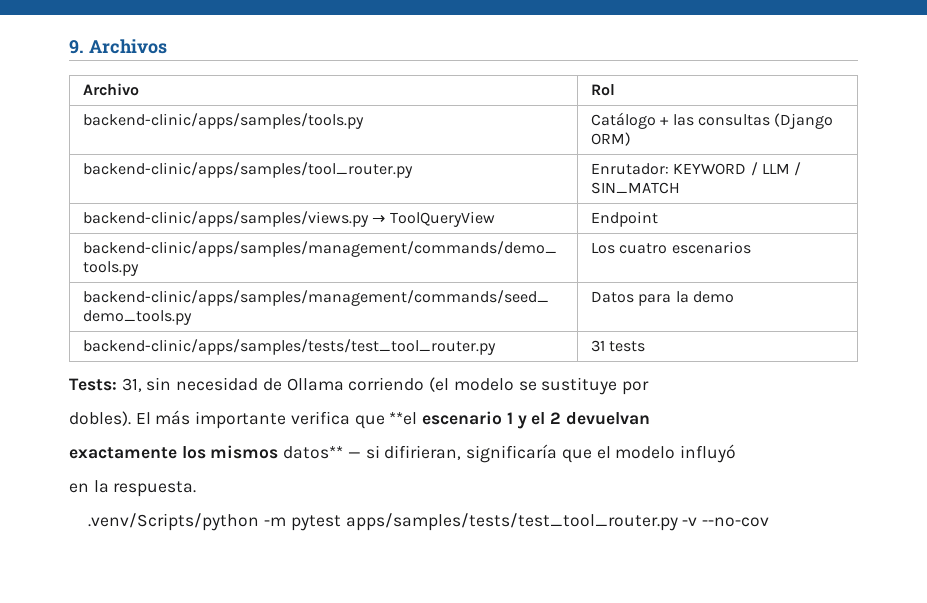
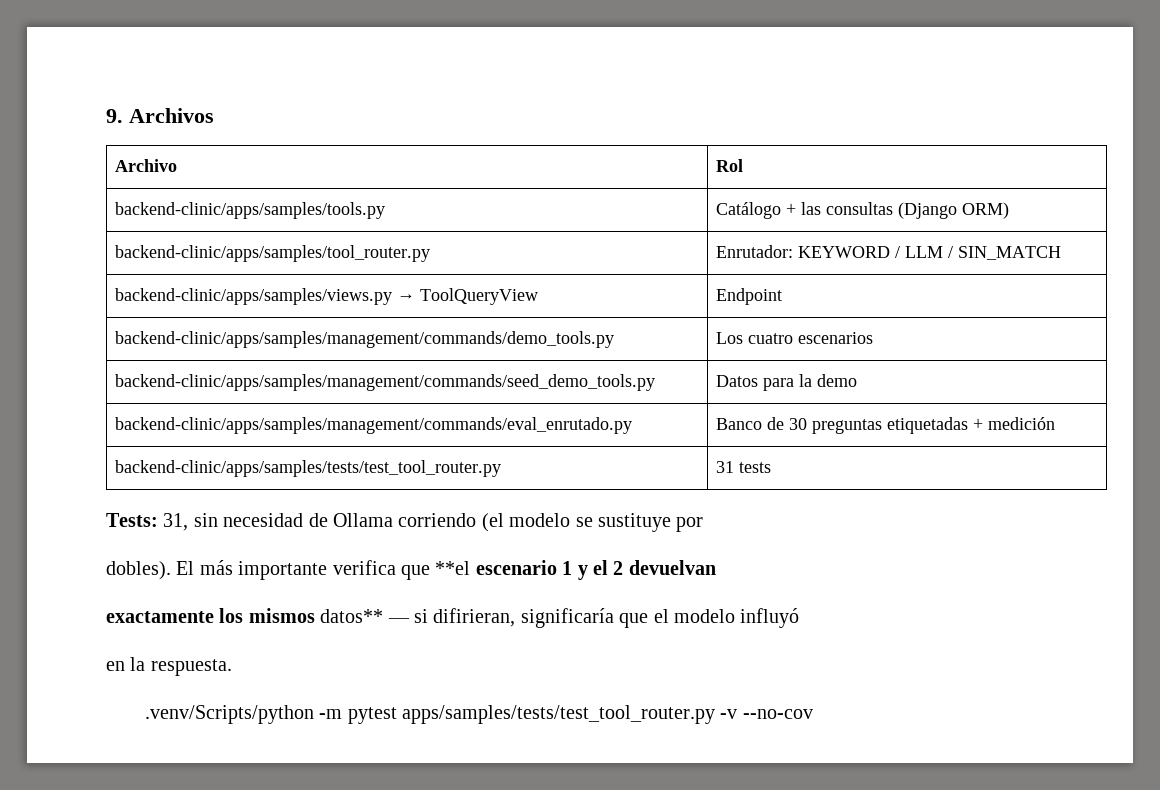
(734, 297) none -> [114,417,632,434] [715,417,1055,434] // backend-clinic/apps/samples/management/commands/eval_enrutado.py | Banco de 30 preguntas etiquetadas + medición

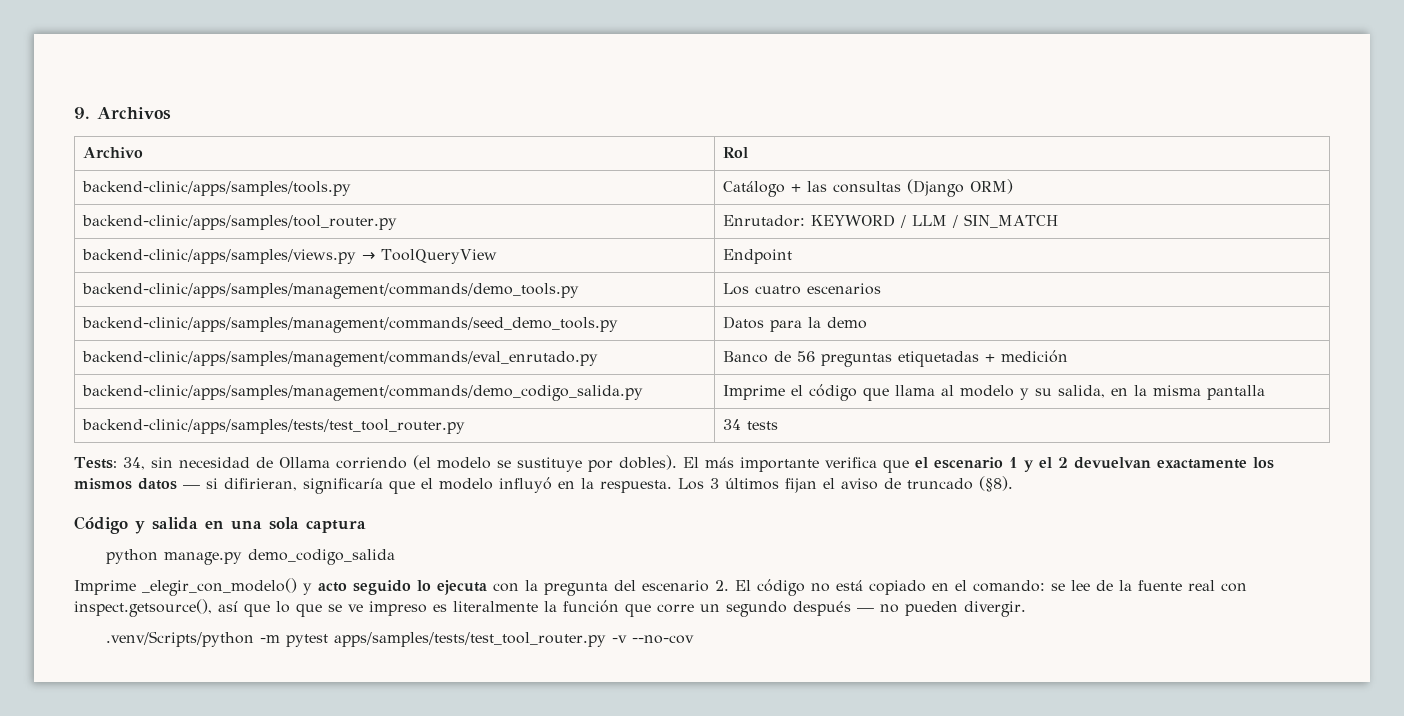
[788,418,807,430] 30 -> [796,351,815,362] 56
(1055, 423) none -> [81,385,643,401] [722,384,1265,401] // backend-clinic/apps/samples/management/commands/demo_codigo_salida.py | Imprime el código que llama al modelo y su salida, en la misma pantalla
[715,461,734,473] 31 -> [722,419,741,430] 34
[163,513,189,531] 31, -> [122,457,145,470] 34,
(704, 524) // -> (613, 466) none
[435,561,471,575] **el -> [914,457,928,468] el
(716, 567) // -> (1151, 463) none
[320,609,384,623] datos** -> [138,478,177,490] datos
(800, 618) // -> (552, 485) none
(232, 667) none -> [678,476,1013,493] [74,516,366,534] [105,549,395,565] [74,578,1247,596] [74,599,1026,617] Los 3 últimos fijan el aviso de truncado (§8). // Código y salida en una sola captura // python manage.py demo_codigo_salida // Imprime _elegir_con_modelo() y acto seguido lo ejecuta con la pregunta del escenario 2. El código no está copiado en el comando: se lee de la fuente real con inspect.getsource(), así que lo que se ve impreso es literalmente la función que corre un segundo después — no pueden divergir.

